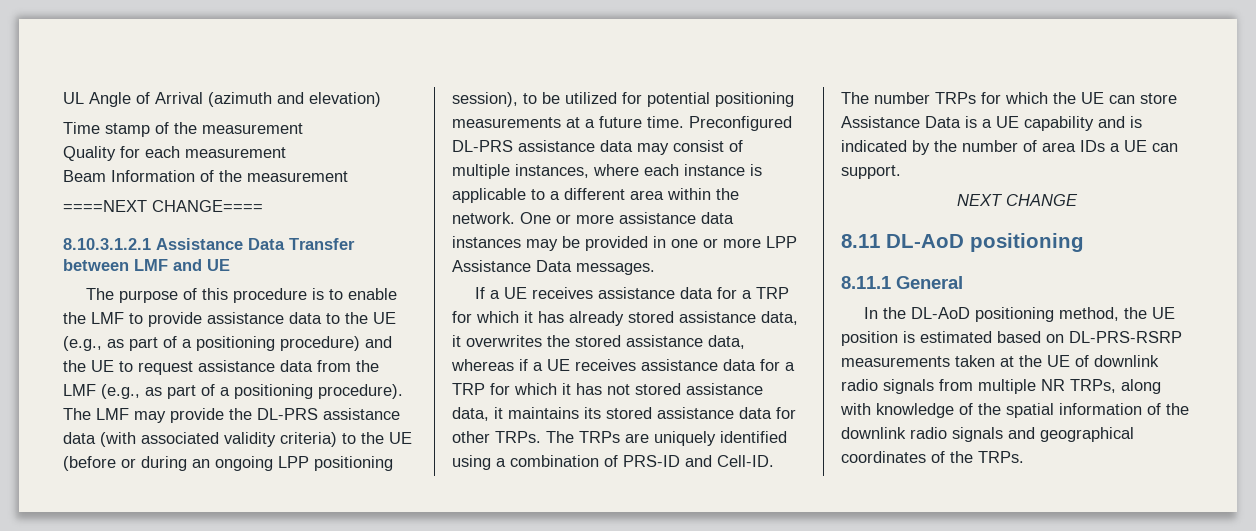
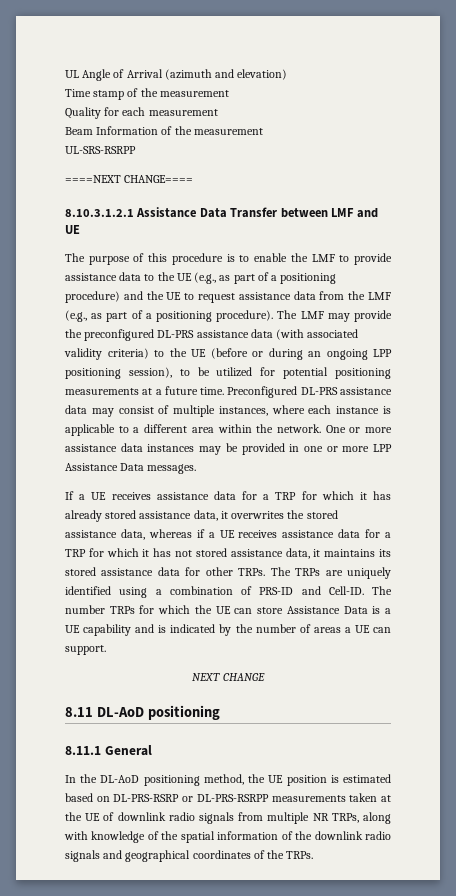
(348, 176) none -> [65,146,136,154] // UL-SRS-RSRPP
(252, 414) none -> [84,329,155,341] preconfigured
[1042,140,1105,152] area IDs -> [313,627,341,633] areas
(1182, 337) none -> [182,794,269,802] or DL-PRS-RSRPP

